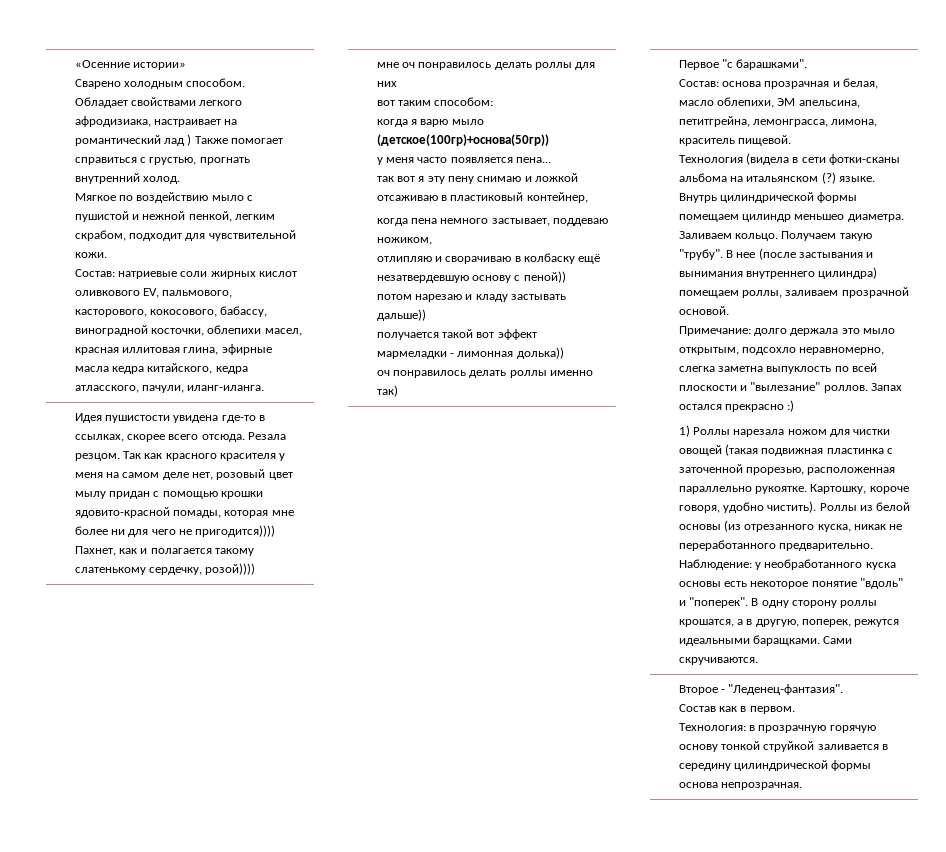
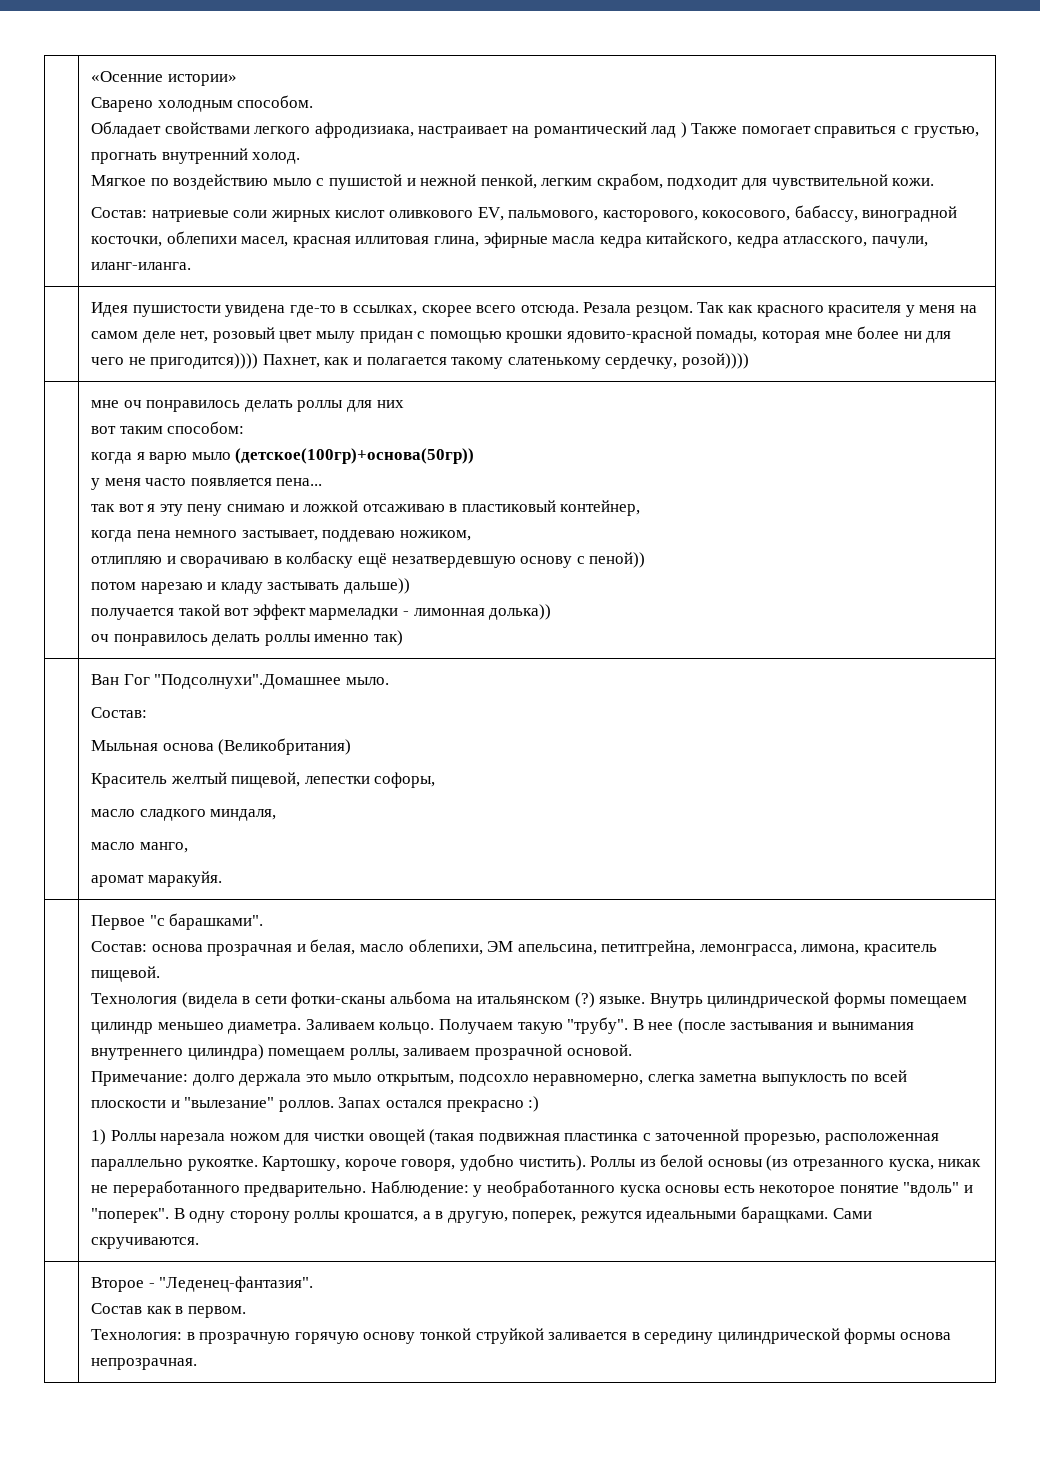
(398, 391) none -> [91,674,389,689] [91,707,148,718] [91,738,352,755] [91,772,436,788] [91,809,277,821] [91,842,188,853] [91,871,222,887] // | Ван Гог "Подсолнухи".Домашнее мыло. // Состав: // Мыльная основа (Великобритания) // Краситель желтый пищевой, лепестки софоры, // масло сладкого миндаля, // масло манго, // аромат маракуйя.

